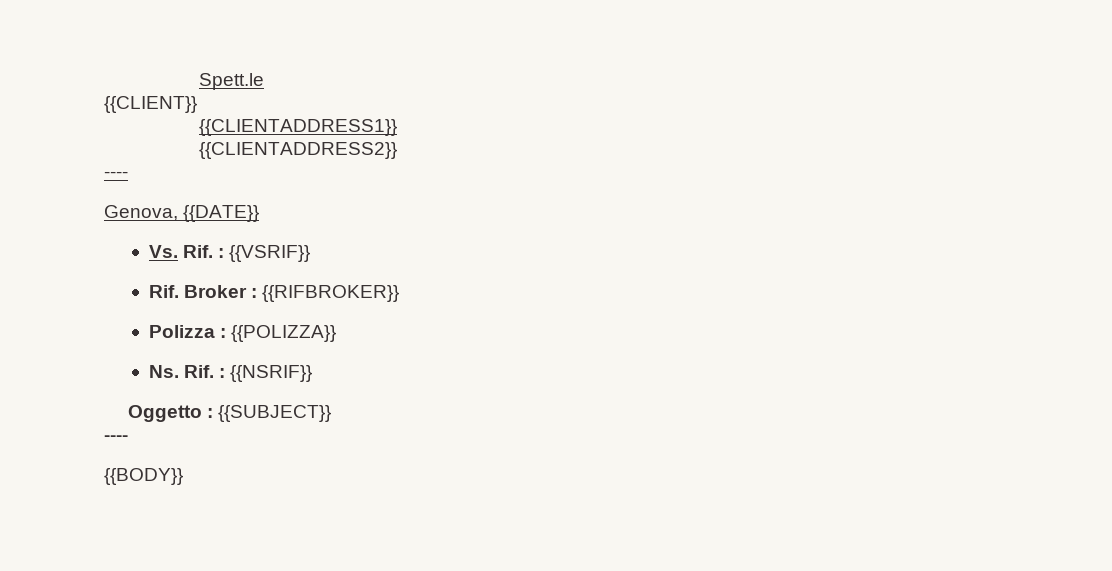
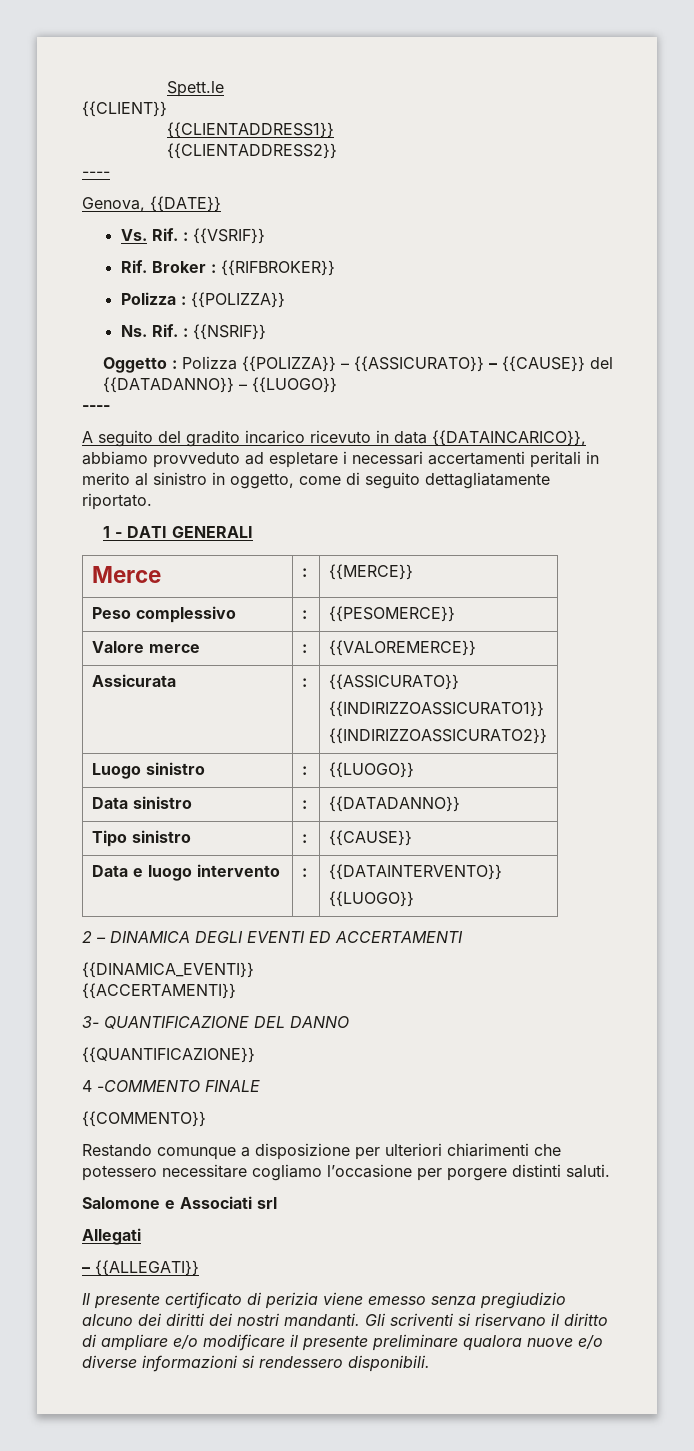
[217,405,331,422] [104,435,128,441] [104,468,183,485] {{SUBJECT}} // ---- // {{BODY}} -> [182,356,614,372] [103,377,338,393] [82,405,110,411] [82,430,586,447] [82,451,599,468] [82,472,550,489] [82,493,152,510] [103,526,254,538] [91,566,161,583] [301,568,307,577] [328,564,413,580] [91,606,236,623] [301,610,307,619] [328,606,455,622] [91,641,200,653] [301,644,307,653] [328,640,476,656] [91,674,176,687] [301,678,307,687] [328,674,459,690] [328,701,544,717] [328,728,547,744] [91,762,205,779] [301,766,307,775] [328,762,414,778] [91,796,192,809] [301,800,307,809] [328,796,460,812] [91,830,191,847] [301,834,307,843] [328,830,412,846] [91,864,280,881] [301,868,307,877] [328,864,502,880] [328,891,414,907] [82,931,463,943] [82,962,254,978] [82,983,236,999] [82,1016,349,1029] [82,1047,255,1063] [82,1080,260,1092] [82,1111,206,1127] [82,1143,561,1160] [82,1164,610,1181] [82,1196,277,1209] [82,1228,141,1245] [82,1260,199,1276] [82,1292,566,1309] [82,1313,608,1326] [82,1334,603,1351] [82,1355,430,1372] Polizza {{POLIZZA}} – {{ASSICURATO}} – {{CAUSE}} del {{DATADANNO}} – {{LUOGO}} // ---- // A seguito del gradito incarico ricevuto in data {{DATAINCARICO}}, abbiamo provveduto ad espletare i necessari accertamenti peritali in merito al sinistro in oggetto, come di seguito dettagliatamente riportato. // 1 - DATI GENERALI // Merce | : | {{MERCE}} // Peso complessivo | : | {{PESOMERCE}} // Valore merce | : | {{VALOREMERCE}} // Assicurata | : | {{ASSICURATO}} // {{INDIRIZZOASSICURATO1}} // {{INDIRIZZOASSICURATO2}} // Luogo sinistro | : | {{LUOGO}} // Data sinistro | : | {{DATADANNO}} // Tipo sinistro | : | {{CAUSE}} // Data e luogo intervento | : | {{DATAINTERVENTO}} // {{LUOGO}} // 2 – DINAMICA DEGLI EVENTI ED ACCERTAMENTI // {{DINAMICA_EVENTI}} // {{ACCERTAMENTI}} // 3- QUANTIFICAZIONE DEL DANNO // {{QUANTIFICAZIONE}} // 4 -COMMENTO FINALE // {{COMMENTO}} // Restando comunque a disposizione per ulteriori chiarimenti che potessero necessitare cogliamo l’occasione per porgere distinti saluti. // Salomone e Associati srl // Allegati // – {{ALLEGATI}} // Il presente certificato di perizia viene emesso senza pregiudizio alcuno dei diritti dei nostri mandanti. Gli scriventi si riservano il diritto di ampliare e/o modificare il presente preliminare qualora nuove e/o diverse informazioni si rendessero disponibili.

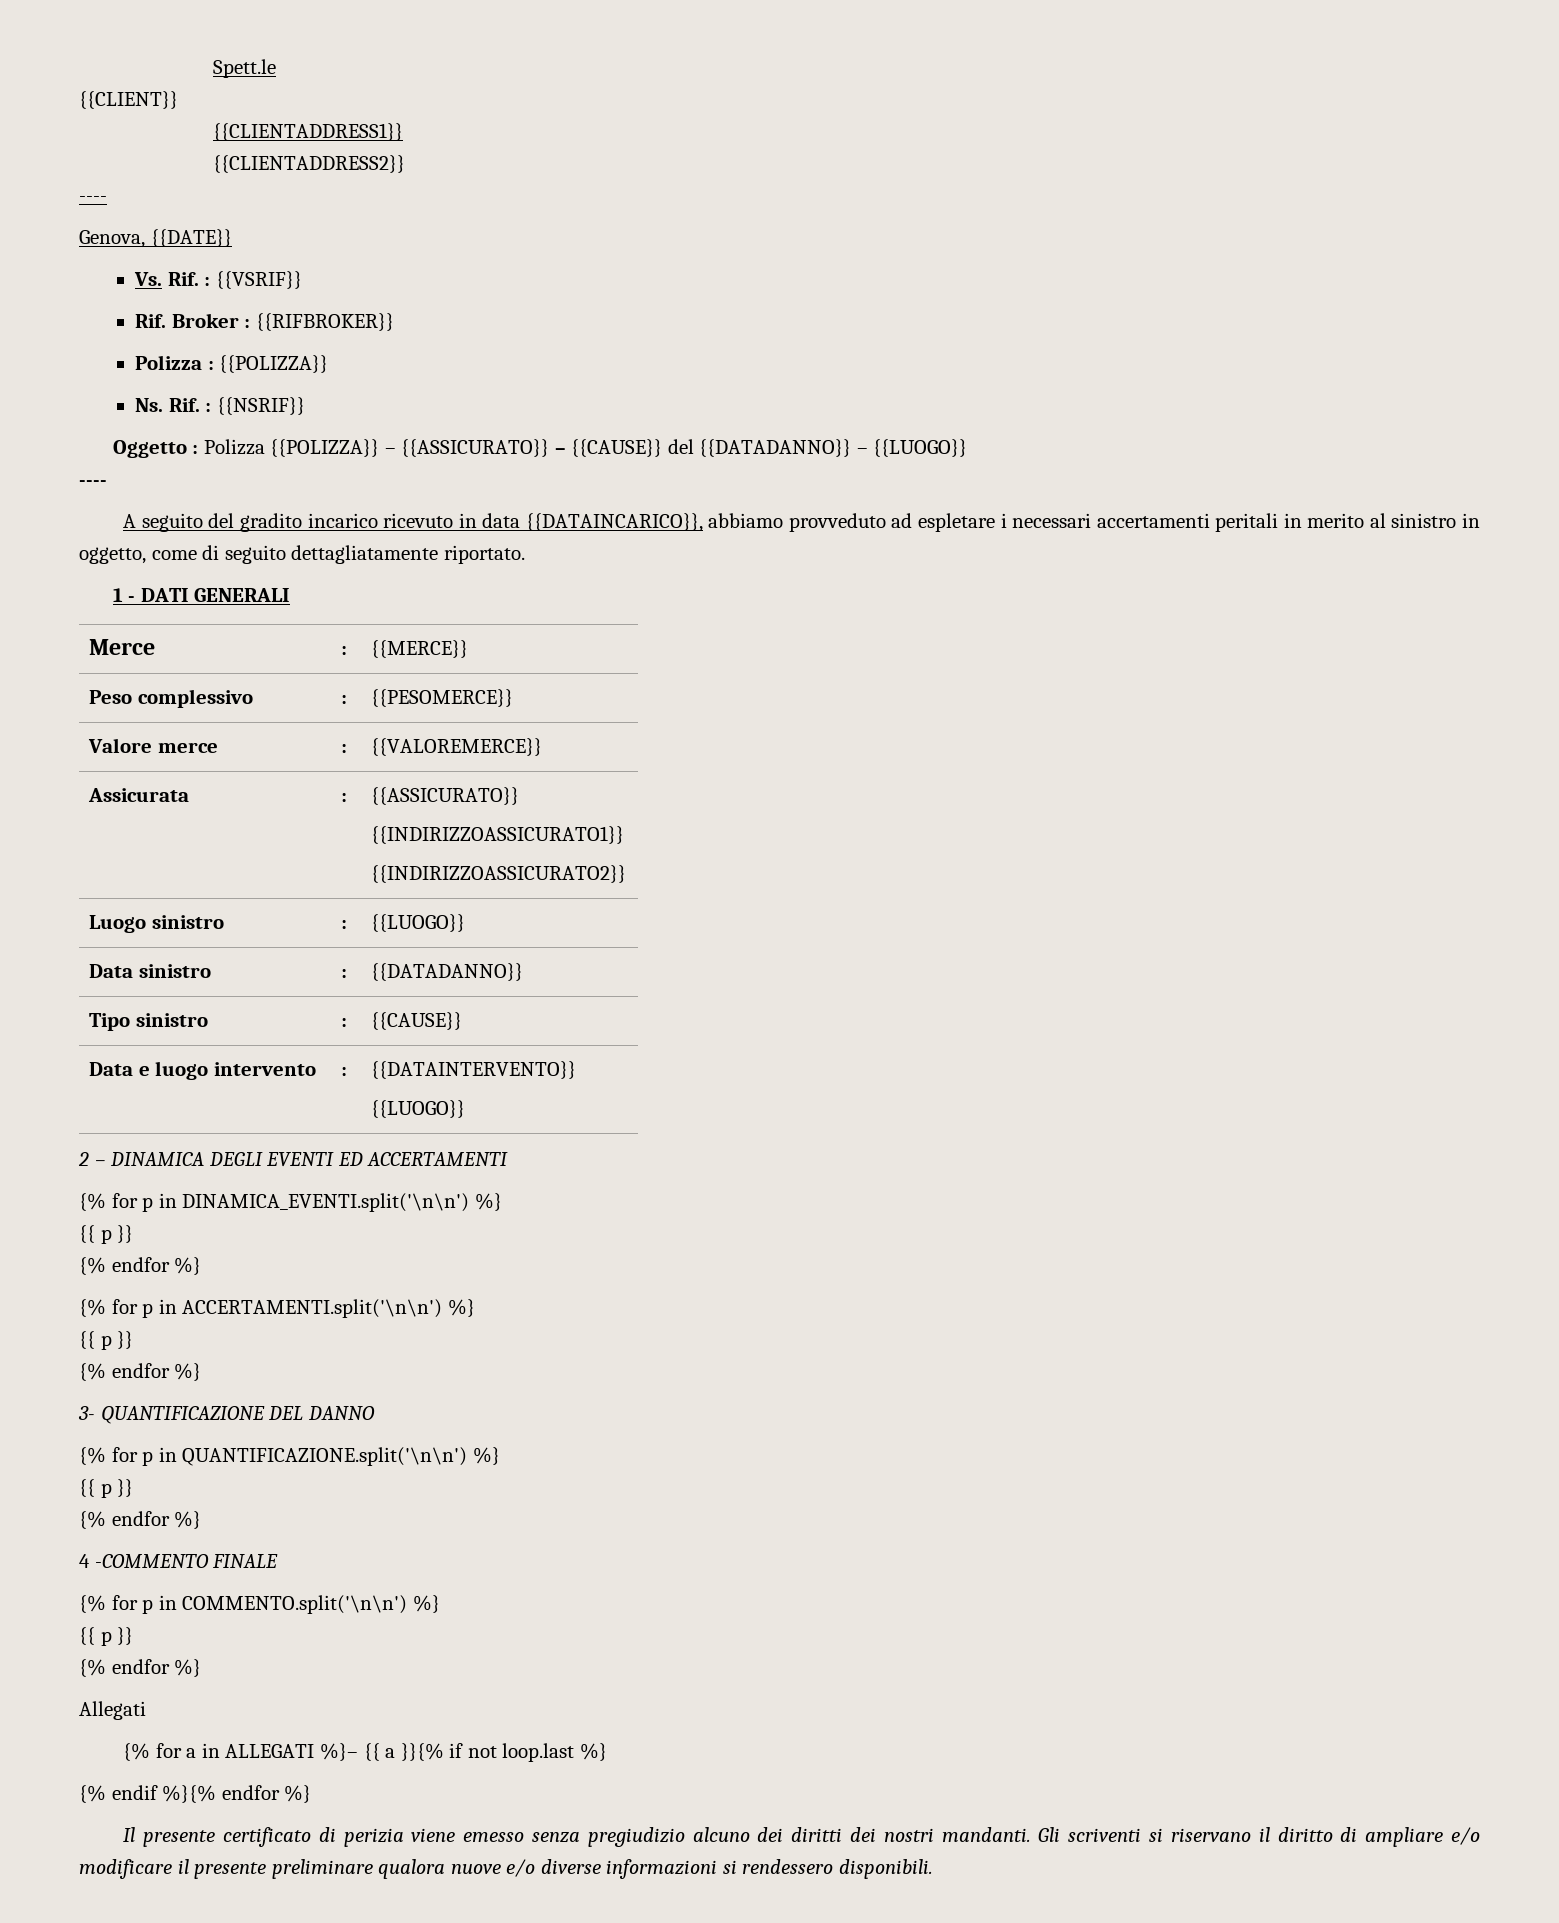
[82,962,254,978] [82,983,236,999] [82,1016,349,1029] [82,1047,255,1063] [82,1080,260,1092] [82,1111,206,1127] [82,1143,561,1160] [82,1164,610,1181] [82,1196,277,1209] [82,1228,141,1245] [82,1260,199,1276] {{DINAMICA_EVENTI}} // {{ACCERTAMENTI}} // 3- QUANTIFICAZIONE DEL DANNO // {{QUANTIFICAZIONE}} // 4 -COMMENTO FINALE // {{COMMENTO}} // Restando comunque a disposizione per ulteriori chiarimenti che potessero necessitare cogliamo l’occasione per porgere distinti saluti. // Salomone e Associati srl // Allegati // – {{ALLEGATI}} -> [79,1193,502,1212] [79,1225,134,1244] [79,1257,202,1275] [79,1299,475,1318] [79,1331,134,1350] [79,1363,202,1381] [78,1406,375,1424] [79,1447,500,1466] [79,1479,134,1498] [79,1511,202,1529] [79,1554,279,1568] [79,1595,440,1614] [79,1627,134,1646] [79,1659,202,1677] [79,1701,146,1720] [123,1743,607,1762] [79,1785,312,1803] {% for p in DINAMICA_EVENTI.split('\n\n') %} // {{ p }} // {% endfor %} // {% for p in ACCERTAMENTI.split('\n\n') %} // {{ p }} // {% endfor %} // 3- QUANTIFICAZIONE DEL DANNO // {% for p in QUANTIFICAZIONE.split('\n\n') %} // {{ p }} // {% endfor %} // 4 -COMMENTO FINALE // {% for p in COMMENTO.split('\n\n') %} // {{ p }} // {% endfor %} // Allegati // {% for a in ALLEGATI %}– {{ a }}{% if not loop.last %} // {% endif %}{% endfor %}

